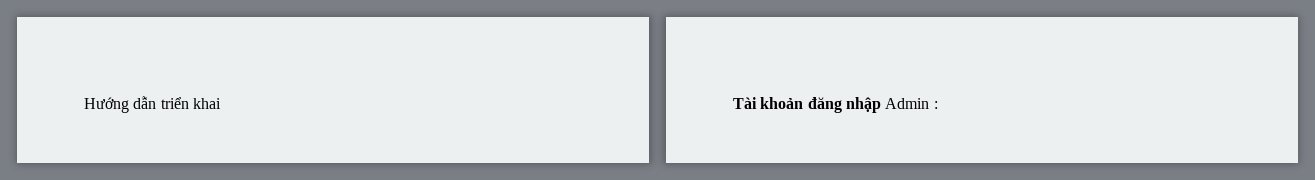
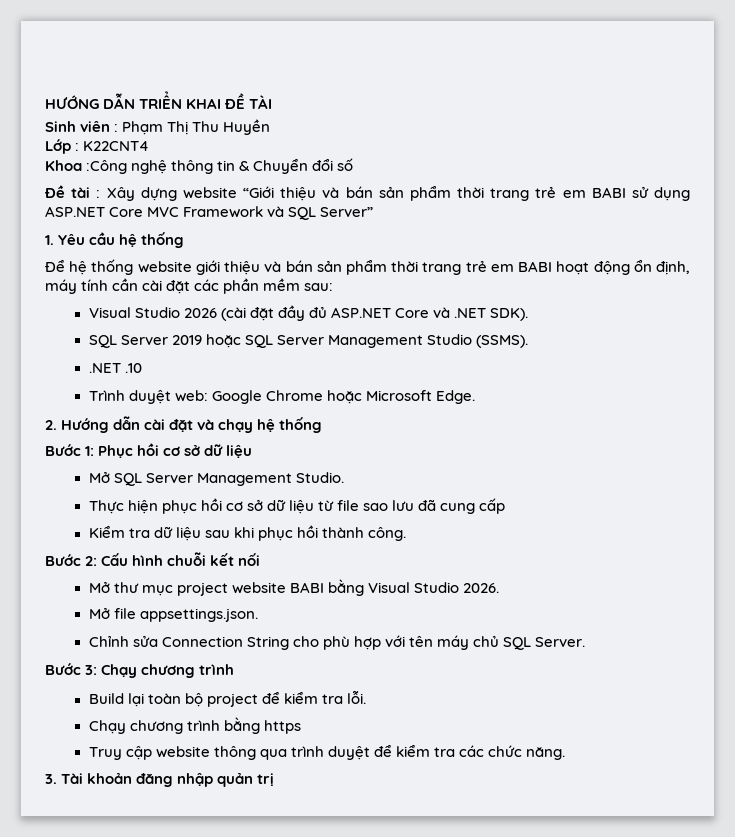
[84,96,221,113] Hướng dẫn triển khai // -> [45,91,273,109] [45,119,271,135] [45,139,150,154] [45,158,354,174] [44,185,690,201] [45,206,374,220] [45,232,185,248] [45,259,690,275] [45,278,334,294] [88,305,529,321] [88,334,528,348] [88,363,142,373] [88,390,475,404] [45,416,323,433] [45,443,253,458] [88,471,344,486] [88,498,506,514] [88,525,406,541] [45,552,261,566] [88,579,499,596] [88,607,258,622] [88,635,586,650] [45,663,235,678] [88,690,366,707] [88,717,301,734] [88,744,566,760] [45,774,57,784] HƯỚNG DẪN TRIỂN KHAI ĐỀ TÀI // Sinh viên : Phạm Thị Thu Huyền // Lớp : K22CNT4 // Khoa :Công nghệ thông tin & Chuyển đổi số // Đề tài : Xây dựng website “Giới thiệu và bán sản phẩm thời trang trẻ em BABI sử dụng ASP.NET Core MVC Framework và SQL Server” // 1. Yêu cầu hệ thống // Để hệ thống website giới thiệu và bán sản phẩm thời trang trẻ em BABI hoạt động ổn định, máy tính cần cài đặt các phần mềm sau: // Visual Studio 2026 (cài đặt đầy đủ ASP.NET Core và .NET SDK). // SQL Server 2019 hoặc SQL Server Management Studio (SSMS). // .NET .10 // Trình duyệt web: Google Chrome hoặc Microsoft Edge. // 2. Hướng dẫn cài đặt và chạy hệ thống // Bước 1: Phục hồi cơ sở dữ liệu // Mở SQL Server Management Studio. // Thực hiện phục hồi cơ sở dữ liệu từ file sao lưu đã cung cấp // Kiểm tra dữ liệu sau khi phục hồi thành công. // Bước 2: Cấu hình chuỗi kết nối // Mở thư mục project website BABI bằng Visual Studio 2026. // Mở file appsettings.json. // Chỉnh sửa Connection String cho phù hợp với tên máy chủ SQL Server. // Bước 3: Chạy chương trình // Build lại toàn bộ project để kiểm tra lỗi. // Chạy chương trình bằng https // Truy cập website thông qua trình duyệt để kiểm tra các chức năng. // 3.
[885,98,938,109] Admin : -> [217,773,275,787] quản trị

